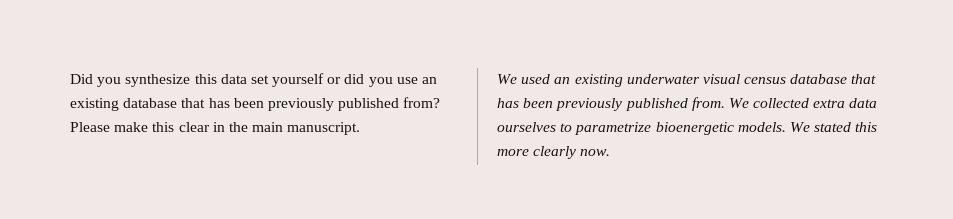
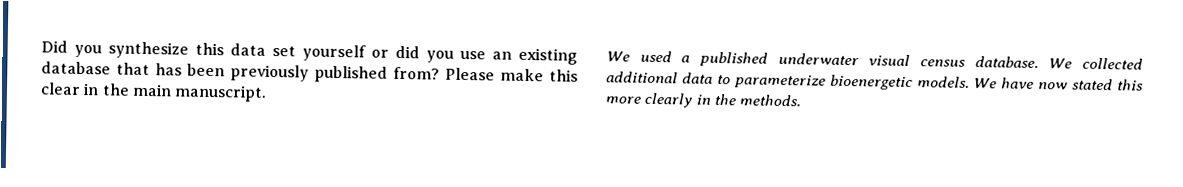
[554,74,623,87] an existing -> [681,51,768,67] a published
[790,74,877,84] [497,97,878,111] [497,122,652,135] database that has been previously published from. We collected extra data ourselves to parametrize -> [974,56,1143,70] [606,71,826,89] database. We collected additional data to parameterize
(810, 127) none -> [1001,77,1069,90] have now
[580,149,611,156] now. -> [695,93,802,107] in the methods.

